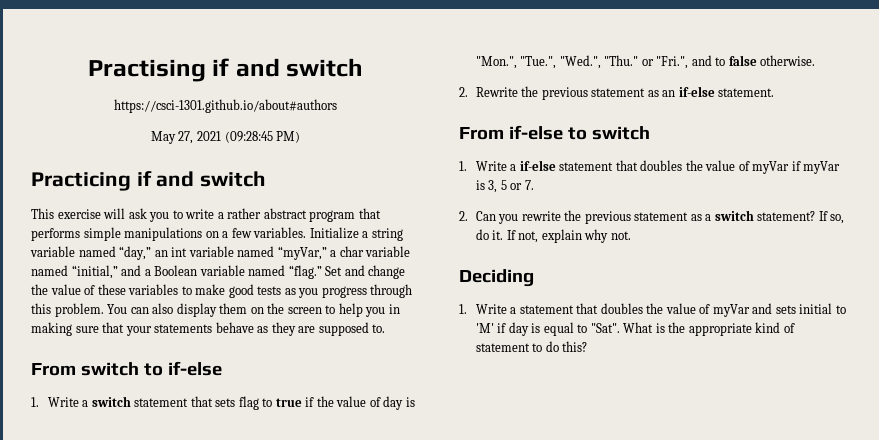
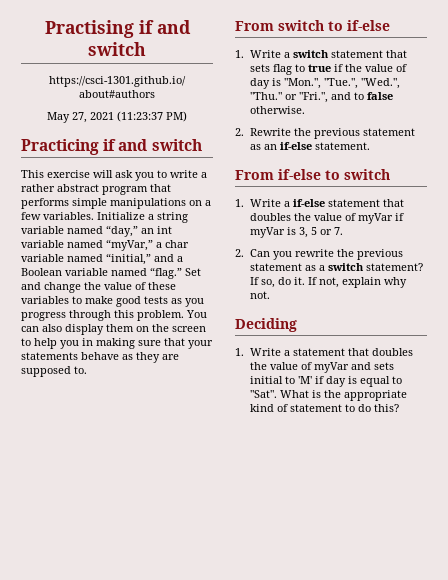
[224,131,273,143] (09:28:45 -> [117,111,163,122] (11:23:37

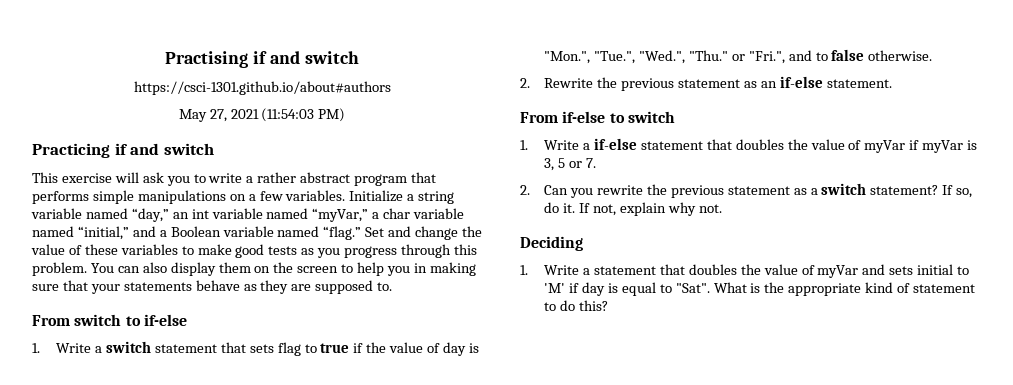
[117,111,163,122] (11:23:37 -> [261,108,315,122] (11:54:03

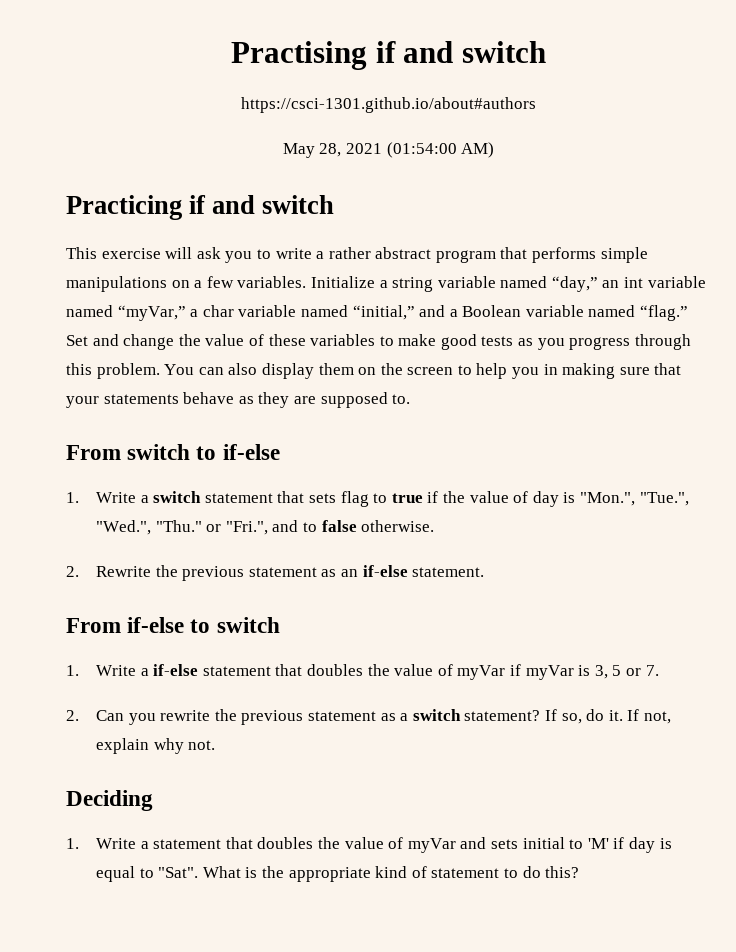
[209,108,346,122] 27, 2021 (11:54:03 PM) -> [319,142,495,158] 28, 2021 (01:54:00 AM)

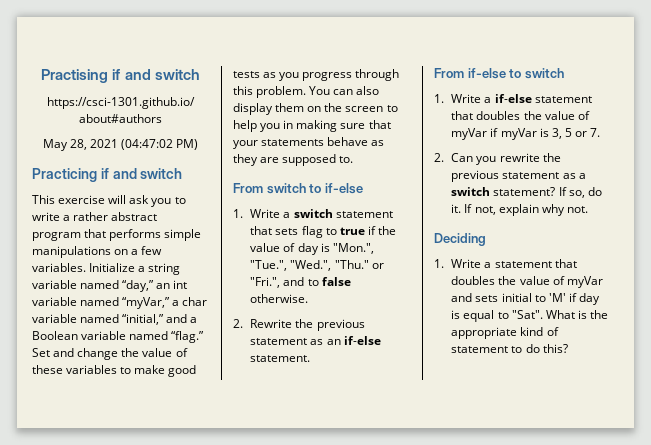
[386,142,495,158] (01:54:00 AM) -> [121,139,199,150] (04:47:02 PM)

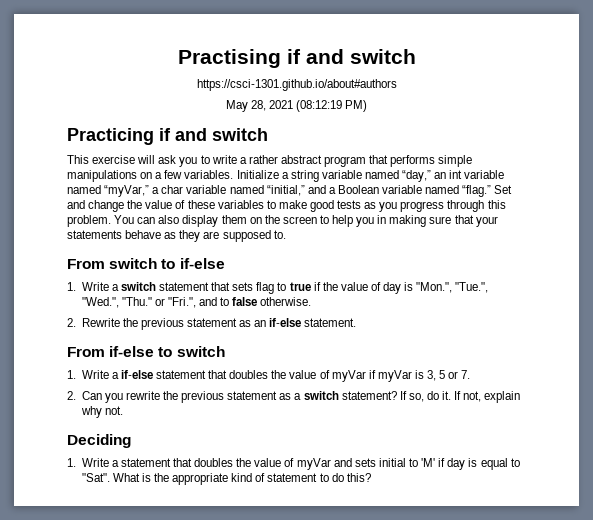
[121,139,174,150] (04:47:02 -> [296,100,343,112] (08:12:19

